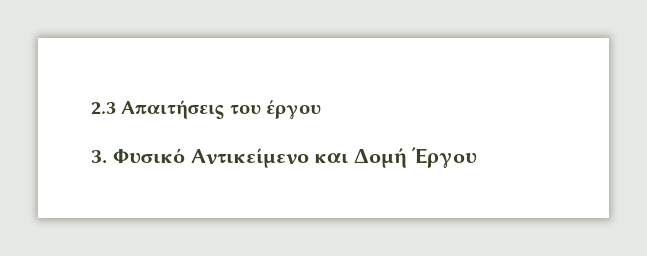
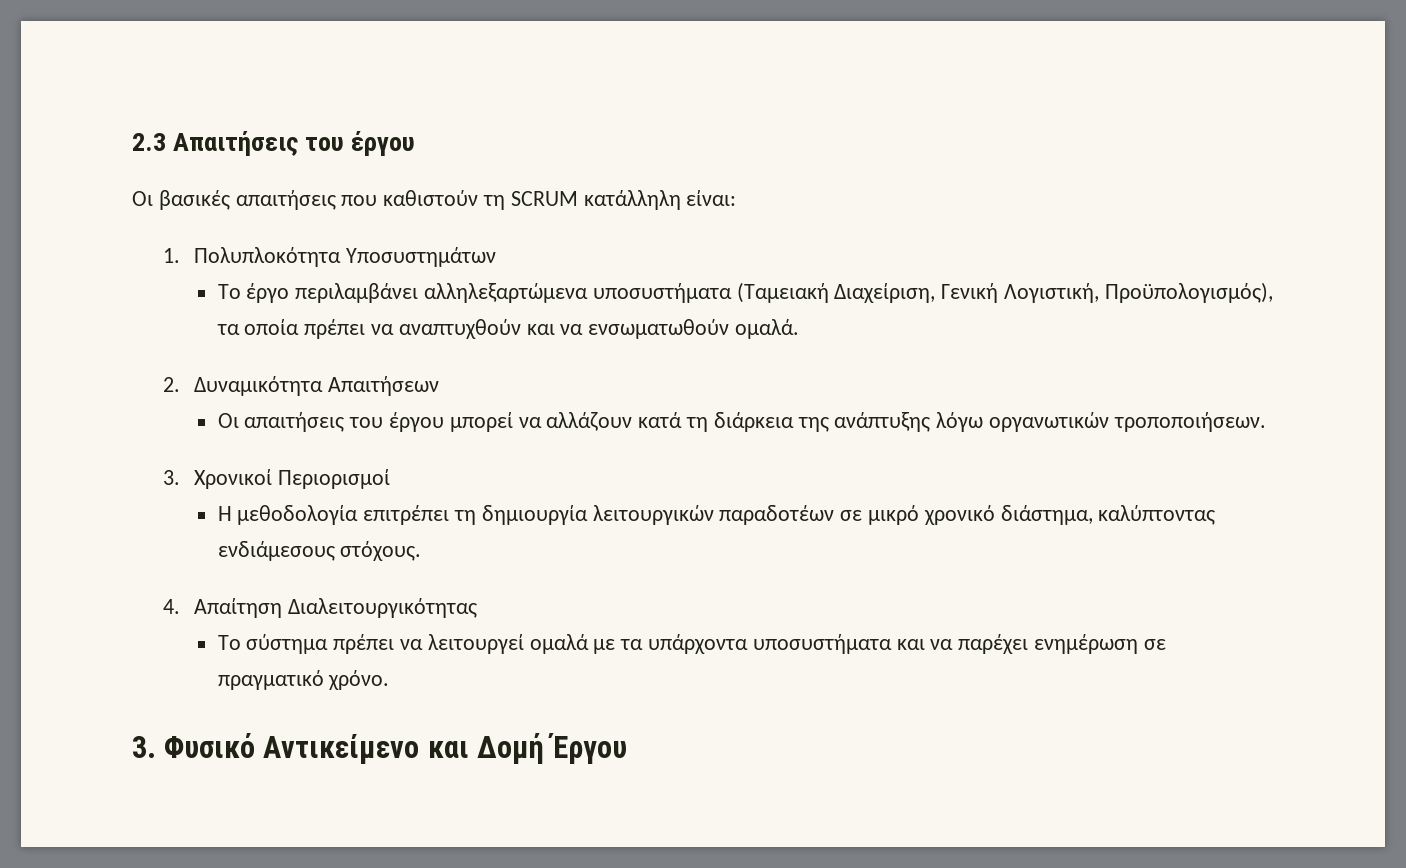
(322, 109) none -> [132,190,737,210] [162,247,496,267] [217,282,1273,303] [216,319,800,339] [162,376,439,396] [217,412,1266,432] [162,469,390,489] [217,505,1216,525] [217,541,422,561] [162,598,477,618] [217,634,1166,654] [217,670,390,690] // Οι βασικές απαιτήσεις που καθιστούν τη SCRUM κατάλληλη είναι: // 1. Πολυπλοκότητα Υποσυστημάτων // Το έργο περιλαμβάνει αλληλεξαρτώμενα υποσυστήματα (Ταμειακή Διαχείριση, Γενική Λογιστική, Προϋπολογισμός), τα οποία πρέπει να αναπτυχθούν και να ενσωματωθούν ομαλά. // 2. Δυναμικότητα Απαιτήσεων // Οι απαιτήσεις του έργου μπορεί να αλλάζουν κατά τη διάρκεια της ανάπτυξης λόγω οργανωτικών τροποποιήσεων. // 3. Χρονικοί Περιορισμοί // Η μεθοδολογία επιτρέπει τη δημιουργία λειτουργικών παραδοτέων σε μικρό χρονικό διάστημα, καλύπτοντας ενδιάμεσους στόχους. // 4. Απαίτηση Διαλειτουργικότητας // Το σύστημα πρέπει να λειτουργεί ομαλά με τα υπάρχοντα υποσυστήματα και να παρέχει ενημέρωση σε πραγματικό χρόνο.

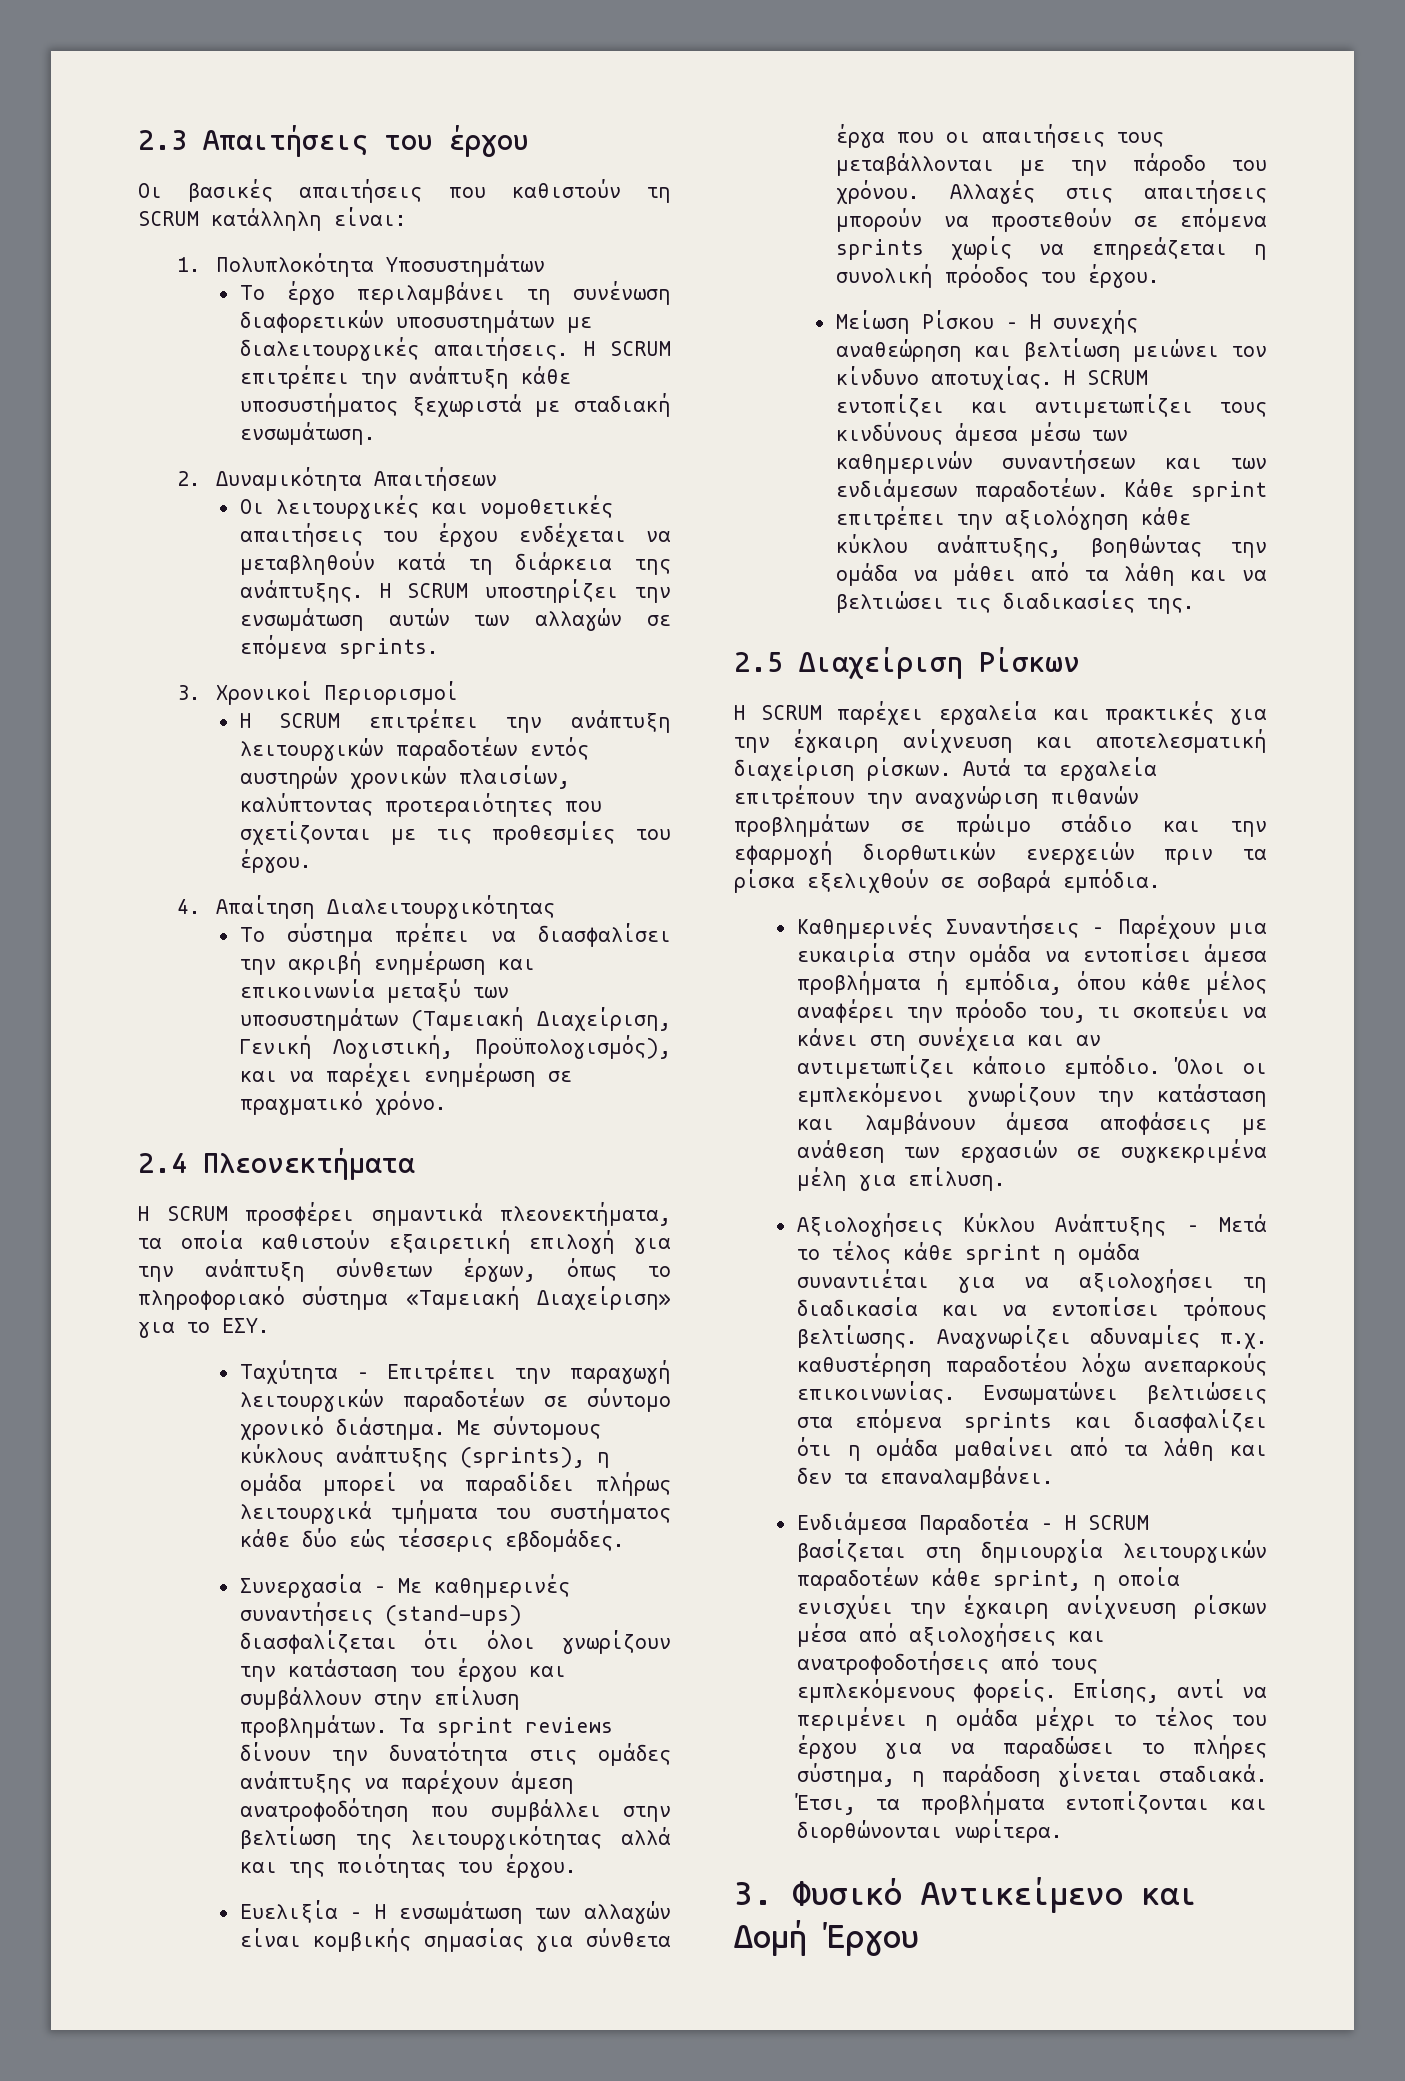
[423,282,1273,303] [216,319,800,339] [162,376,439,396] [217,412,1266,432] [162,469,390,489] [217,505,1216,525] [217,541,422,561] αλληλεξαρτώμενα υποσυστήματα (Ταμειακή Διαχείριση, Γενική Λογιστική, Προϋπολογισμός), τα οποία πρέπει να αναπτυχθούν και να ενσωματωθούν ομαλά. // 2. Δυναμικότητα Απαιτήσεων // Οι απαιτήσεις του έργου μπορεί να αλλάζουν κατά τη διάρκεια της ανάπτυξης λόγω οργανωτικών τροποποιήσεων. // 3. Χρονικοί Περιορισμοί // Η μεθοδολογία επιτρέπει τη δημιουργία λειτουργικών παραδοτέων σε μικρό χρονικό διάστημα, καλύπτοντας ενδιάμεσους στόχους. -> [526,281,671,305] [239,310,592,333] [239,337,671,361] [239,365,571,389] [239,393,671,418] [239,422,375,445] [177,467,498,491] [239,495,613,519] [239,523,671,548] [239,551,671,575] [239,579,671,603] [239,608,671,631] [239,635,438,659] [177,681,459,705] [239,709,671,733] [239,737,589,761] [239,765,570,790] [239,793,602,817] [239,821,671,846] [239,849,311,873] τη συνένωση διαφορετικών υποσυστημάτων με διαλειτουργικές απαιτήσεις. Η SCRUM επιτρέπει την ανάπτυξη κάθε υποσυστήματος ξεχωριστά με σταδιακή ενσωμάτωση. // 2. Δυναμικότητα Απαιτήσεων // Οι λειτουργικές και νομοθετικές απαιτήσεις του έργου ενδέχεται να μεταβληθούν κατά τη διάρκεια της ανάπτυξης. Η SCRUM υποστηρίζει την ενσωμάτωση αυτών των αλλαγών σε επόμενα sprints. // 3. Χρονικοί Περιορισμοί // Η SCRUM επιτρέπει την ανάπτυξη λειτουργικών παραδοτέων εντός αυστηρών χρονικών πλαισίων, καλύπτοντας προτεραιότητες που σχετίζονται με τις προθεσμίες του έργου.
[427,634,892,654] λειτουργεί ομαλά με τα υπάρχοντα υποσυστήματα -> [538,923,671,947] [239,951,535,975] [239,979,509,1003] [239,1007,671,1032] [239,1035,671,1059] διασφαλίσει την ακριβή ενημέρωση και επικοινωνία μεταξύ των υποσυστημάτων (Ταμειακή Διαχείριση, Γενική Λογιστική, Προϋπολογισμός),
(390, 680) none -> [138,1148,415,1180] [138,1202,671,1226] [138,1230,671,1254] [138,1258,671,1282] [138,1286,671,1311] [138,1318,269,1338] [239,1360,671,1385] [239,1388,671,1412] [239,1416,601,1441] [239,1444,610,1468] [239,1472,671,1496] [239,1500,671,1524] [239,1528,624,1552] [239,1574,570,1598] [239,1602,522,1626] [239,1630,671,1654] [239,1658,566,1682] [239,1686,520,1710] [239,1715,613,1738] [239,1742,671,1766] [239,1770,574,1795] [239,1798,671,1822] [239,1826,671,1850] [239,1854,576,1878] [239,1900,671,1924] [239,1928,671,1952] [835,124,1164,148] [835,153,1267,176] [835,180,1267,205] [835,208,1267,232] [835,236,1267,261] [835,264,1159,288] [835,310,1138,335] [835,338,1267,362] [835,366,1148,391] [835,394,1267,418] [835,422,1128,446] [835,450,1267,474] [835,478,1267,502] [835,506,1191,530] [835,534,1267,558] [835,562,1267,586] [835,590,1194,614] [734,647,1080,680] [734,701,1267,726] [734,729,1267,754] [734,757,1157,782] [734,785,1139,809] [734,814,1267,837] [734,841,1267,865] [734,869,1160,894] [796,915,1267,940] [796,943,1267,967] [796,971,1267,995] [796,999,1267,1023] [796,1027,1101,1052] [796,1055,1267,1079] [796,1083,1267,1107] [796,1112,1267,1135] [796,1139,1267,1163] [796,1167,1005,1191] [796,1213,1267,1237] [796,1241,1140,1265] [796,1269,1267,1293] [796,1297,1267,1321] [796,1325,1267,1350] [796,1353,1267,1377] [796,1381,1267,1405] [796,1409,1267,1433] [796,1437,1267,1461] [796,1466,1053,1489] [796,1511,1149,1535] [796,1539,1267,1563] [796,1567,1180,1591] [796,1595,1267,1620] [796,1623,1105,1647] [796,1651,1098,1675] [796,1679,1267,1703] [796,1707,1267,1732] [796,1735,1267,1759] [796,1763,1267,1787] [794,1791,1267,1815] [796,1819,1062,1843] // 2.4 Πλεονεκτήματα // Η SCRUM προσφέρει σημαντικά πλεονεκτήματα, τα οποία καθιστούν εξαιρετική επιλογή για την ανάπτυξη σύνθετων έργων, όπως το πληροφοριακό σύστημα «Ταμειακή Διαχείριση» για το ΕΣΥ. // Ταχύτητα – Επιτρέπει την παραγωγή λειτουργικών παραδοτέων σε σύντομο χρονικό διάστημα. Με σύντομους κύκλους ανάπτυξης (sprints), η ομάδα μπορεί να παραδίδει πλήρως λειτουργικά τμήματα του συστήματος κάθε δύο εώς τέσσερις εβδομάδες. // Συνεργασία – Με καθημερινές συναντήσεις (stand-ups) διασφαλίζεται ότι όλοι γνωρίζουν την κατάσταση του έργου και συμβάλλουν στην επίλυση προβλημάτων. Τα sprint reviews δίνουν την δυνατότητα στις ομάδες ανάπτυξης να παρέχουν άμεση ανατροφοδότηση που συμβάλλει στην βελτίωση της λειτουργικότητας αλλά και της ποιότητας του έργου. // Ευελιξία – Η ενσωμάτωση των αλλαγών είναι κομβικής σημασίας για σύνθετα έργα που οι απαιτήσεις τους μεταβάλλονται με την πάροδο του χρόνου. Αλλαγές στις απαιτήσεις μπορούν να προστεθούν σε επόμενα sprints χωρίς να επηρεάζεται η συνολική πρόοδος του έργου. // Μείωση Ρίσκου – Η συνεχής αναθεώρηση και βελτίωση μειώνει τον κίνδυνο αποτυχίας. Η SCRUM εντοπίζει και αντιμετωπίζει τους κινδύνους άμεσα μέσω των καθημερινών συναντήσεων και των ενδιάμεσων παραδοτέων. Κάθε sprint επιτρέπει την αξιολόγηση κάθε κύκλου ανάπτυξης, βοηθώντας την ομάδα να μάθει από τα λάθη και να βελτιώσει τις διαδικασίες της. // 2.5 Διαχείριση Ρίσκων // Η SCRUM παρέχει εργαλεία και πρακτικές για την έγκαιρη ανίχνευση και αποτελεσματική διαχείριση ρίσκων. Αυτά τα εργαλεία επιτρέπουν την αναγνώριση πιθανών προβλημάτων σε πρώιμο στάδιο και την εφαρμογή διορθωτικών ενεργειών πριν τα ρίσκα εξελιχθούν σε σοβαρά εμπόδια. // Καθημερινές Συναντήσεις – Παρέχουν μια ευκαιρία στην ομάδα να εντοπίσει άμεσα προβλήματα ή εμπόδια, όπου κάθε μέλος αναφέρει την πρόοδο του, τι σκοπεύει να κάνει στη συνέχεια και αν αντιμετωπίζει κάποιο εμπόδιο. Όλοι οι εμπλεκόμενοι γνωρίζουν την κατάσταση και λαμβάνουν άμεσα αποφάσεις με ανάθεση των εργασιών σε συγκεκριμένα μέλη για επίλυση. // Αξιολογήσεις Κύκλου Ανάπτυξης – Μετά το τέλος κάθε sprint η ομάδα συναντιέται για να αξιολογήσει τη διαδικασία και να εντοπίσει τρόπους βελτίωσης. Αναγνωρίζει αδυναμίες π.χ. καθυστέρηση παραδοτέου λόγω ανεπαρκούς επικοινωνίας. Ενσωματώνει βελτιώσεις στα επόμενα sprints και διασφαλίζει ότι η ομάδα μαθαίνει από τα λάθη και δεν τα επαναλαμβάνει. // Ενδιάμεσα Παραδοτέα – Η SCRUM βασίζεται στη δημιουργία λειτουργικών παραδοτέων κάθε sprint, η οποία ενισχύει την έγκαιρη ανίχνευση ρίσκων μέσα από αξιολογήσεις και ανατροφοδοτήσεις από τους εμπλεκόμενους φορείς. Επίσης, αντί να περιμένει η ομάδα μέχρι το τέλος του έργου για να παραδώσει το πλήρες σύστημα, η παράδοση γίνεται σταδιακά. Έτσι, τα προβλήματα εντοπίζονται και διορθώνονται νωρίτερα.

